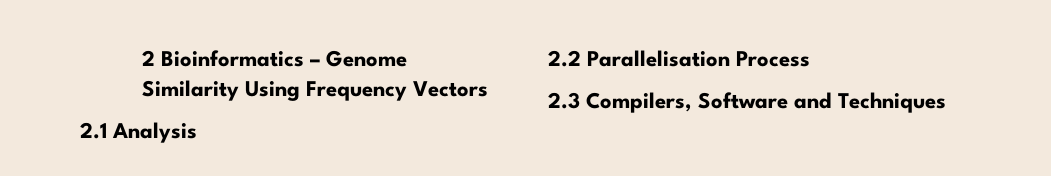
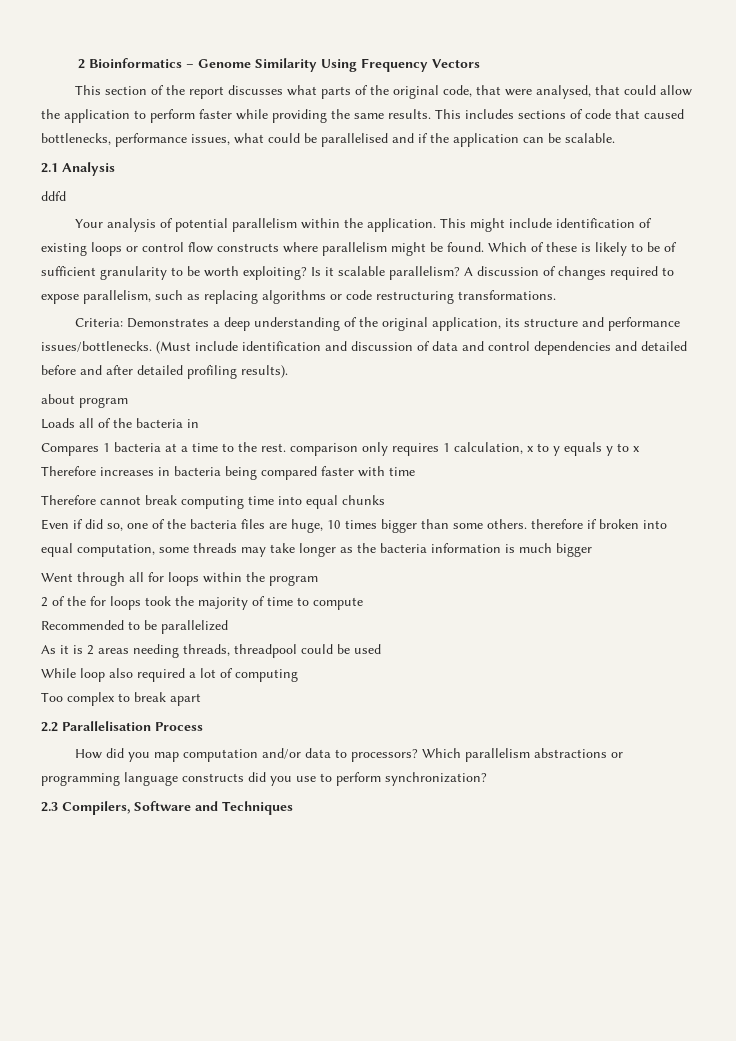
[80,122,198,143] [548,50,811,67] 2.1 Analysis // 2.2 Parallelisation Process -> [74,85,692,99] [41,109,684,123] [41,133,615,147] [41,162,115,176] [41,191,66,201] [74,218,652,232] [41,242,677,256] [41,266,674,280] [41,290,556,304] [74,317,680,331] [41,341,687,355] [41,365,288,379] [41,394,128,408] [41,418,199,429] [41,442,640,456] [41,466,415,480] [41,495,385,509] [41,519,667,533] [41,543,592,557] [41,572,318,586] [41,596,363,610] [41,620,228,634] [41,644,381,658] [41,668,298,682] [41,692,201,706] [41,721,203,732] [74,748,623,762] [41,772,487,786] This section of the report discusses what parts of the original code, that were analysed, that could allow the application to perform faster while providing the same results. This includes sections of code that caused bottlenecks, performance issues, what could be parallelised and if the application can be scalable. // 2.1 Analysis // ddfd // Your analysis of potential parallelism within the application. This might include identification of existing loops or control flow constructs where parallelism might be found. Which of these is likely to be of sufficient granularity to be worth exploiting? Is it scalable parallelism? A discussion of changes required to expose parallelism, such as replacing algorithms or code restructuring transformations. // Criteria: Demonstrates a deep understanding of the original application, its structure and performance issues/bottlenecks. (Must include identification and discussion of data and control dependencies and detailed before and after detailed profiling results). // about program // Loads all of the bacteria in // Compares 1 bacteria at a time to the rest. comparison only requires 1 calculation, x to y equals y to x Therefore increases in bacteria being compared faster with time // Therefore cannot break computing time into equal chunks // Even if did so, one of the bacteria files are huge, 10 times bigger than some others. therefore if broken into equal computation, some threads may take longer as the bacteria information is much bigger // Went through all for loops within the program // 2 of the for loops took the majority of time to compute // Recommended to be parallelized // As it is 2 areas needing threads, threadpool could be used // While loop also required a lot of computing // Too complex to break apart // 2.2 Parallelisation Process // How did you map computation and/or data to processors? Which parallelism abstractions or programming language constructs did you use to perform synchronization?

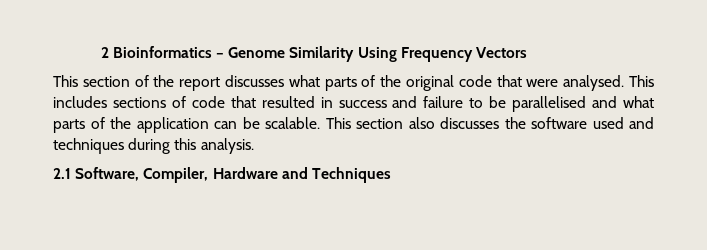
[442,85,472,97] code, -> [458,75,492,87] code
[535,85,692,99] [41,109,431,123] analysed, that could allow the application to perform faster while providing the same results. -> [563,75,625,91] analysed.
[644,109,684,119] [41,133,428,147] caused bottlenecks, performance issues, what could be parallelised and if -> [261,96,655,112] [53,117,105,133] resulted in success and failure to be parallelised and what parts of
[41,162,115,176] [41,191,66,201] [74,218,652,232] [41,242,677,256] [41,266,674,280] [41,290,556,304] [74,317,680,331] [41,341,687,355] [41,365,288,379] [41,394,128,408] [41,418,199,429] [41,442,640,456] [41,466,415,480] [41,495,385,509] [41,519,667,533] [41,543,592,557] [41,572,318,586] [41,596,363,610] [41,620,228,634] [41,644,381,658] [41,668,298,682] [41,692,201,706] [41,721,203,732] [74,748,623,762] [41,772,487,786] [41,801,191,815] // 2.1 Analysis // ddfd // Your analysis of potential parallelism within the application. This might include identification of existing loops or control flow constructs where parallelism might be found. Which of these is likely to be of sufficient granularity to be worth exploiting? Is it scalable parallelism? A discussion of changes required to expose parallelism, such as replacing algorithms or code restructuring transformations. // Criteria: Demonstrates a deep understanding of the original application, its structure and performance issues/bottlenecks. (Must include identification and discussion of data and control dependencies and detailed before and after detailed profiling results). // about program // Loads all of the bacteria in // Compares 1 bacteria at a time to the rest. comparison only requires 1 calculation, x to y equals y to x Therefore increases in bacteria being compared faster with time // Therefore cannot break computing time into equal chunks // Even if did so, one of the bacteria files are huge, 10 times bigger than some others. therefore if broken into equal computation, some threads may take longer as the bacteria information is much bigger // Went through all for loops within the program // 2 of the for loops took the majority of time to compute // Recommended to be parallelized // As it is 2 areas needing threads, threadpool could be used // While loop also required a lot of computing // Too complex to break apart // 2.2 Parallelisation Process // How did you map computation and/or data to processors? Which parallelism abstractions or programming language constructs did you use to perform synchronization? // 2.3 Compilers, Software -> [325,117,654,129] [53,138,254,154] [53,167,278,183] This section also discusses the software used and techniques during this analysis. // 2.1 Software, Compiler, Hardware

